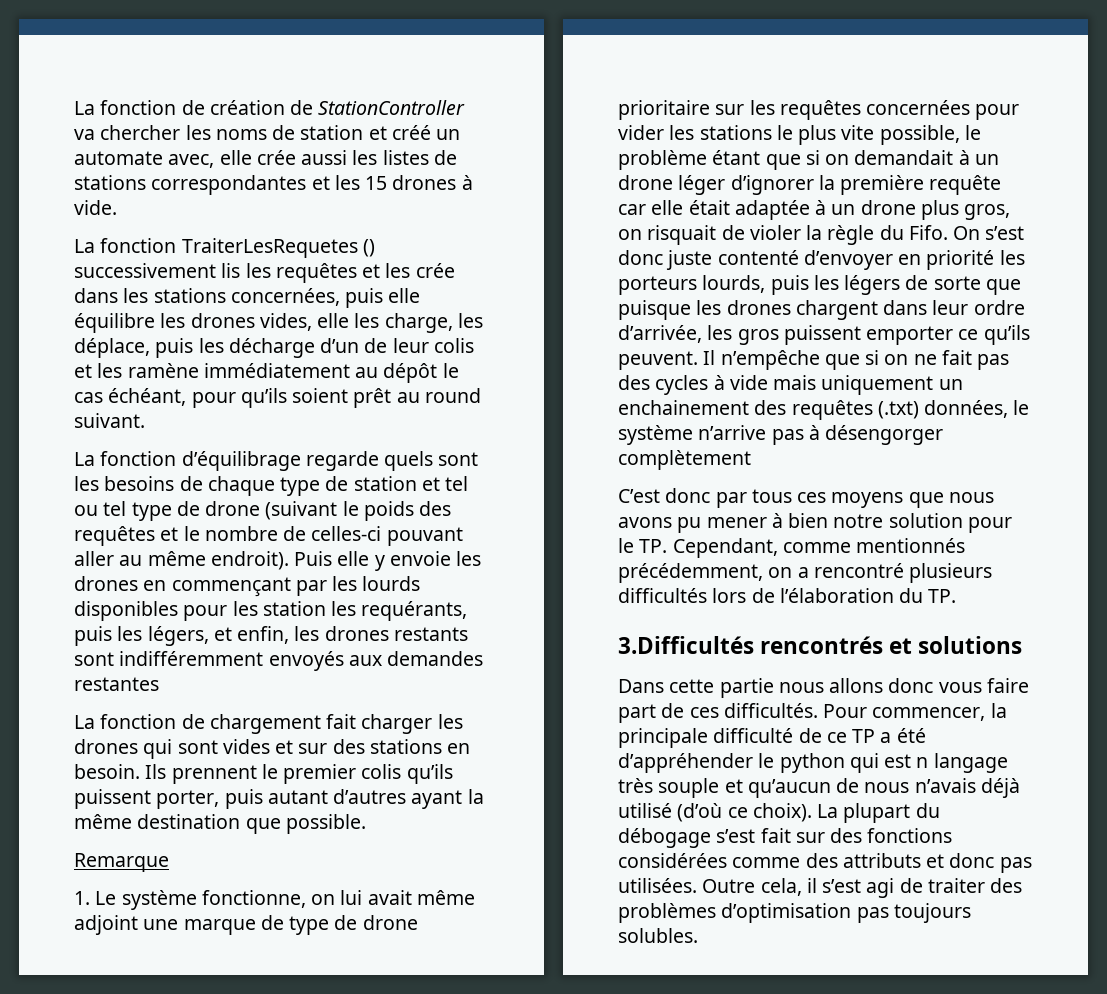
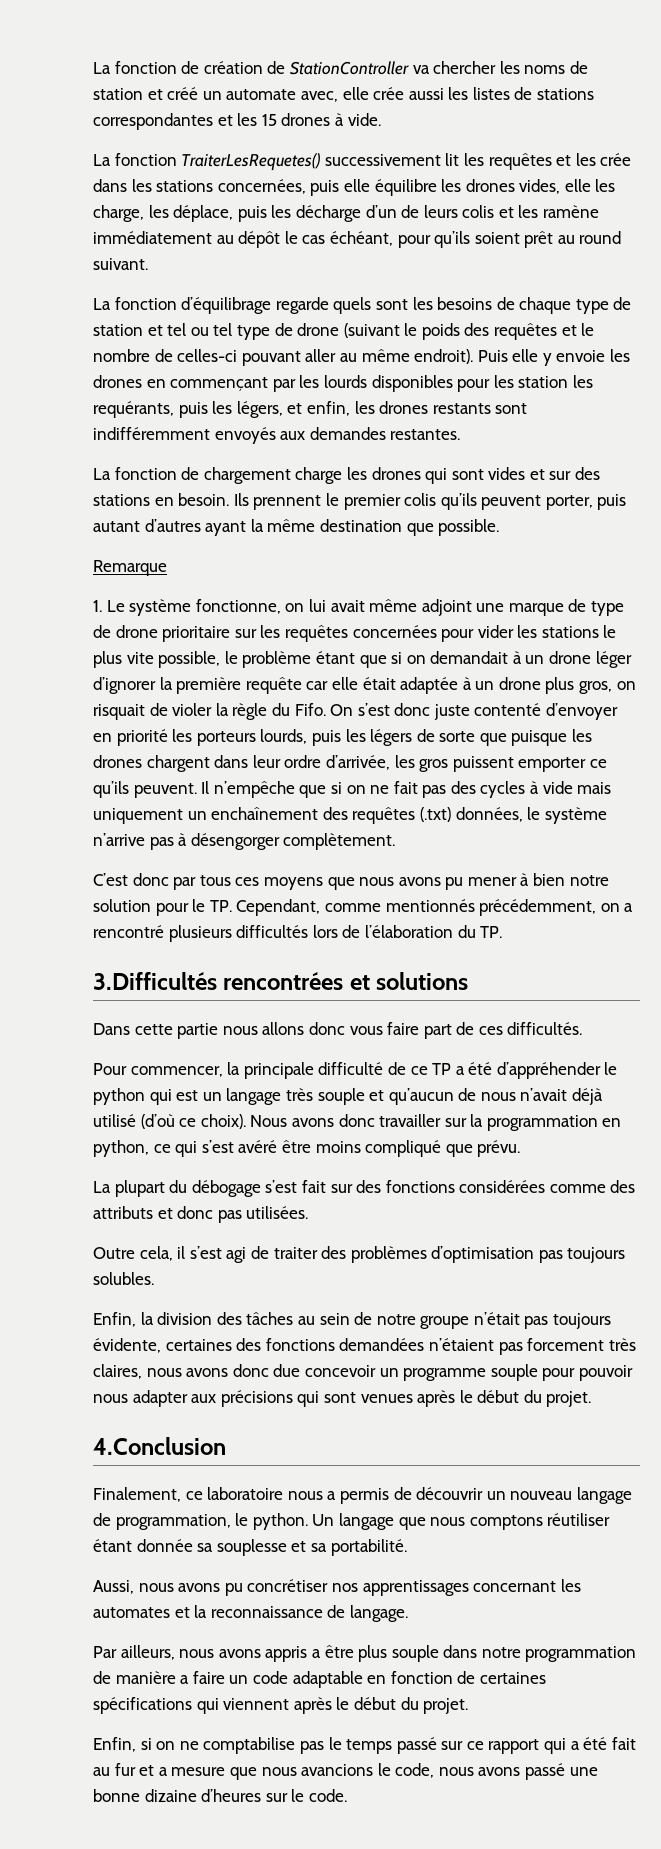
[181,238,375,258] [74,263,241,278] TraiterLesRequetes () successivement lis -> [181,153,460,171] TraiterLesRequetes() successivement lit
[392,338,429,353] leur -> [423,205,458,218] leurs
[74,677,159,691] restantes -> [390,429,461,440] restantes.
[326,714,433,734] fait charger -> [295,467,343,484] charge
[74,789,151,809] puissent -> [481,495,542,510] peuvent
[618,400,749,415] enchainement -> [211,807,319,820] enchaînement
[618,450,751,470] complètement -> [283,833,396,850] complètement.
[760,636,884,654] rencontrés -> [223,972,344,990] rencontrées
(818, 710) none -> (583, 1028) //
[916,757,929,768] n -> [202,1092,222,1101] un
[914,778,976,793] n’avais -> [520,1088,568,1101] n’avait
(812, 812) none -> [250,1114,622,1131] [93,1140,521,1157] Nous avons donc travailler sur la programmation en python, ce qui s’est avéré être moins compliqué que prévu. //
(697, 885) none -> (309, 1212) //
(698, 935) none -> [93,1312,612,1329] [93,1338,636,1355] [93,1364,633,1381] [93,1390,592,1407] [93,1437,226,1455] [93,1487,632,1504] [93,1513,611,1530] [93,1539,407,1556] [93,1579,581,1596] [93,1605,408,1622] [93,1645,637,1662] [93,1671,546,1688] [93,1697,469,1714] [93,1737,636,1754] [93,1763,598,1780] [93,1789,347,1802] // Enfin, la division des tâches au sein de notre groupe n’était pas toujours évidente, certaines des fonctions demandées n’étaient pas forcement très claires, nous avons donc due concevoir un programme souple pour pouvoir nous adapter aux précisions qui sont venues après le début du projet. // 4.Conclusion // Finalement, ce laboratoire nous a permis de découvrir un nouveau langage de programmation, le python. Un langage que nous comptons réutiliser étant donnée sa souplesse et sa portabilité. // Aussi, nous avons pu concrétiser nos apprentissages concernant les automates et la reconnaissance de langage. // Par ailleurs, nous avons appris a être plus souple dans notre programmation de manière a faire un code adaptable en fonction de certaines spécifications qui viennent après le début du projet. // Enfin, si on ne comptabilise pas le temps passé sur ce rapport qui a été fait au fur et a mesure que nous avancions le code, nous avons passé une bonne dizaine d’heures sur le code.

